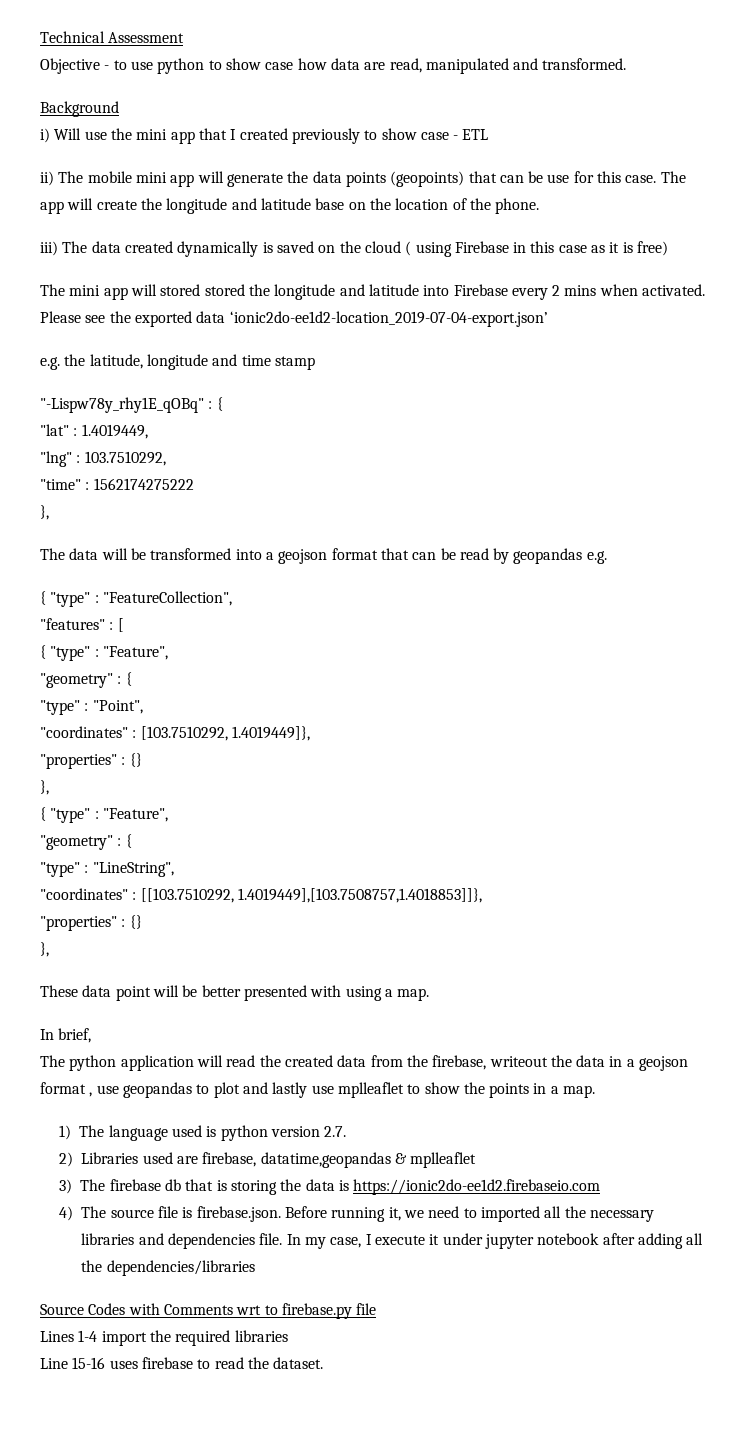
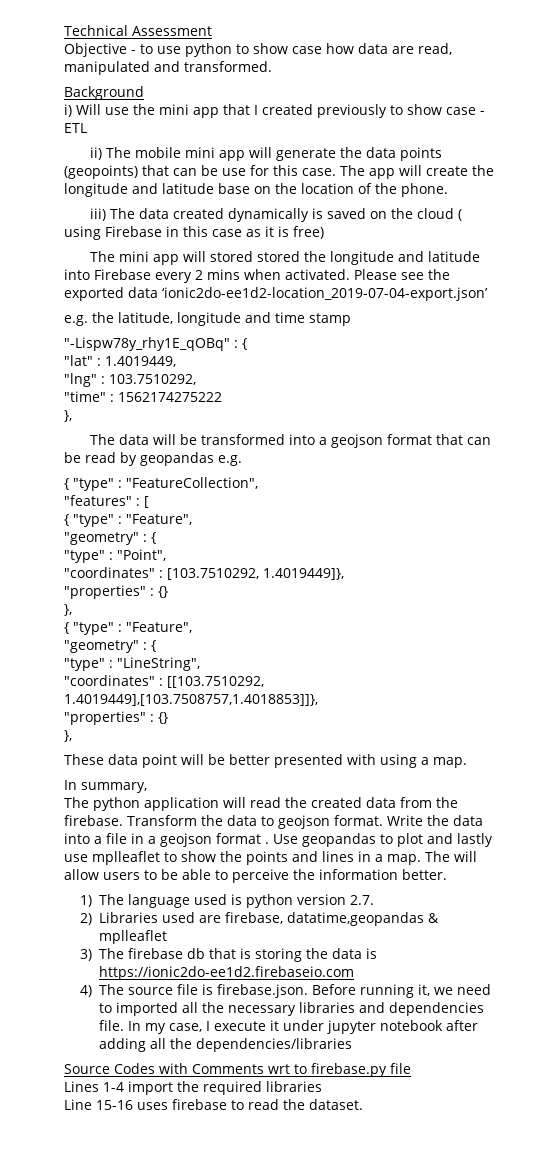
[58,1028,92,1043] brief, -> [81,782,147,793] summary,
[432,1055,606,1070] firebase, writeout the data -> [64,815,483,829] [64,833,127,844] firebase. Transform the data to geojson format. Write the data into a file
[89,1085,119,1097] , use -> [265,834,298,844] . Use
(530, 1090) none -> [292,851,354,862] and lines
(596, 1091) none -> [425,851,477,862] [64,869,447,883] The will allow users to be able to perceive the information better.

